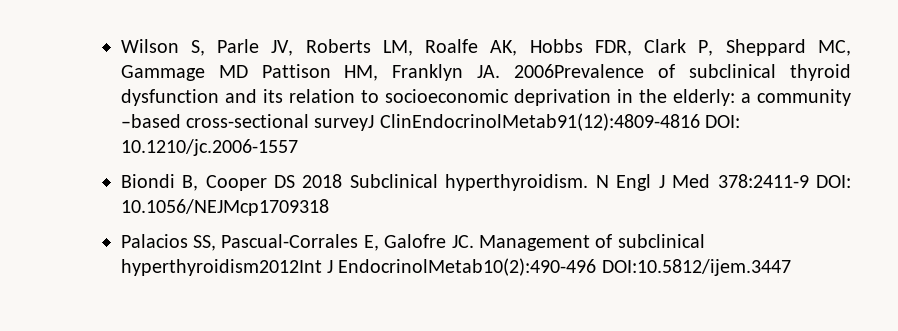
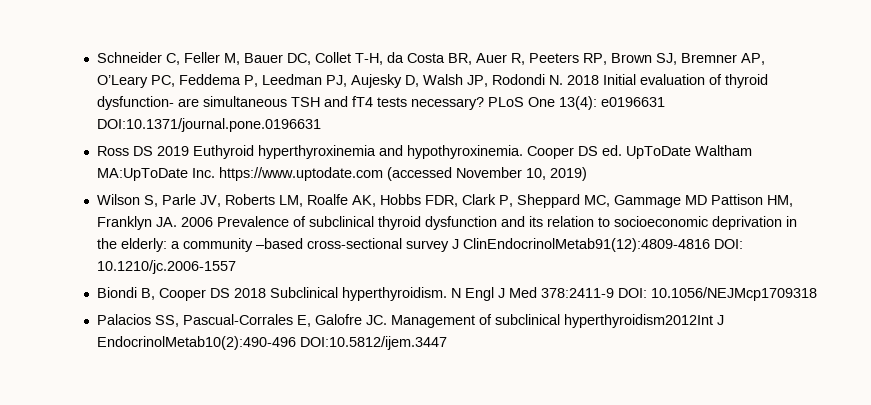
(120, 46) none -> [96,52,765,65] [96,74,768,88] [96,96,665,110] [96,118,321,132] [96,145,752,159] [96,167,587,181] Schneider C, Feller M, Bauer DC, Collet T-H, da Costa BR, Auer R, Peeters RP, Brown SJ, Bremner AP, O’Leary PC, Feddema P, Leedman PJ, Aujesky D, Walsh JP, Rodondi N. 2018 Initial evaluation of thyroid dysfunction- are simultaneous TSH and fT4 tests necessary? PLoS One 13(4): e0196631 DOI:10.1371/journal.pone.0196631 // Ross DS 2019 Euthyroid hyperthyroxinemia and hypothyroxinemia. Cooper DS ed. UpToDate Waltham MA:UpToDate Inc. https://www.uptodate.com (accessed November 10, 2019) //
[514,64,645,78] 2006Prevalence -> [180,216,289,227] 2006 Prevalence
[314,115,375,131] surveyJ -> [405,239,459,252] survey J

